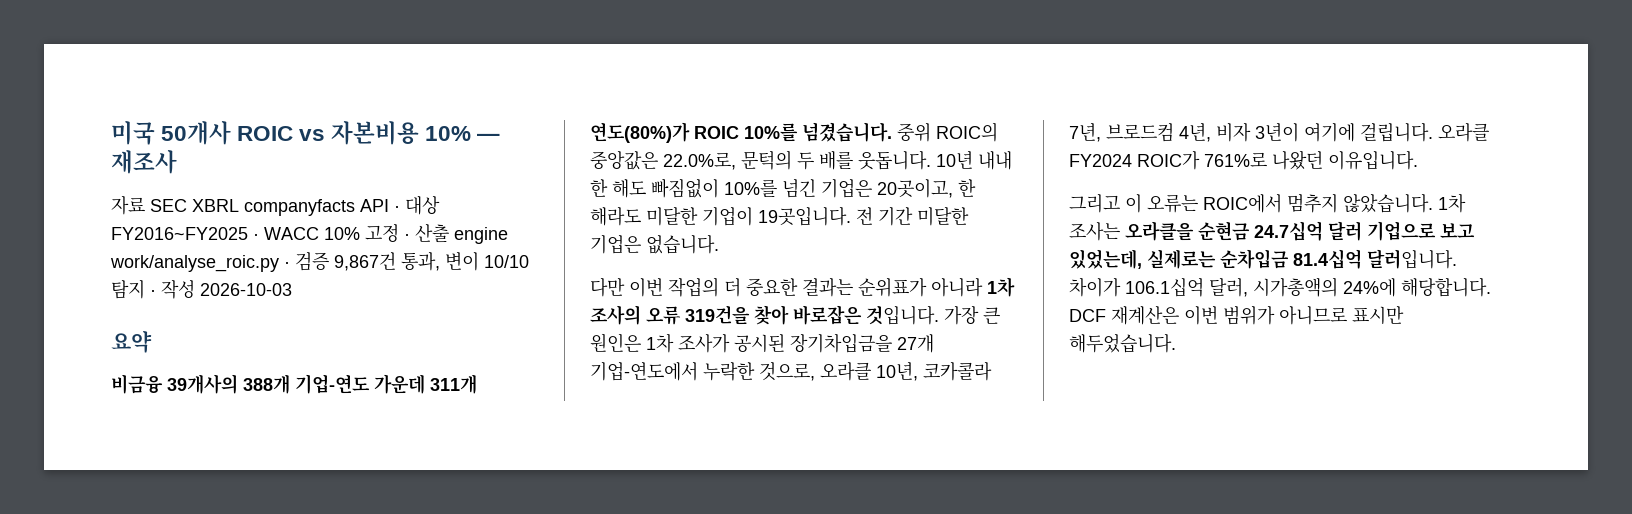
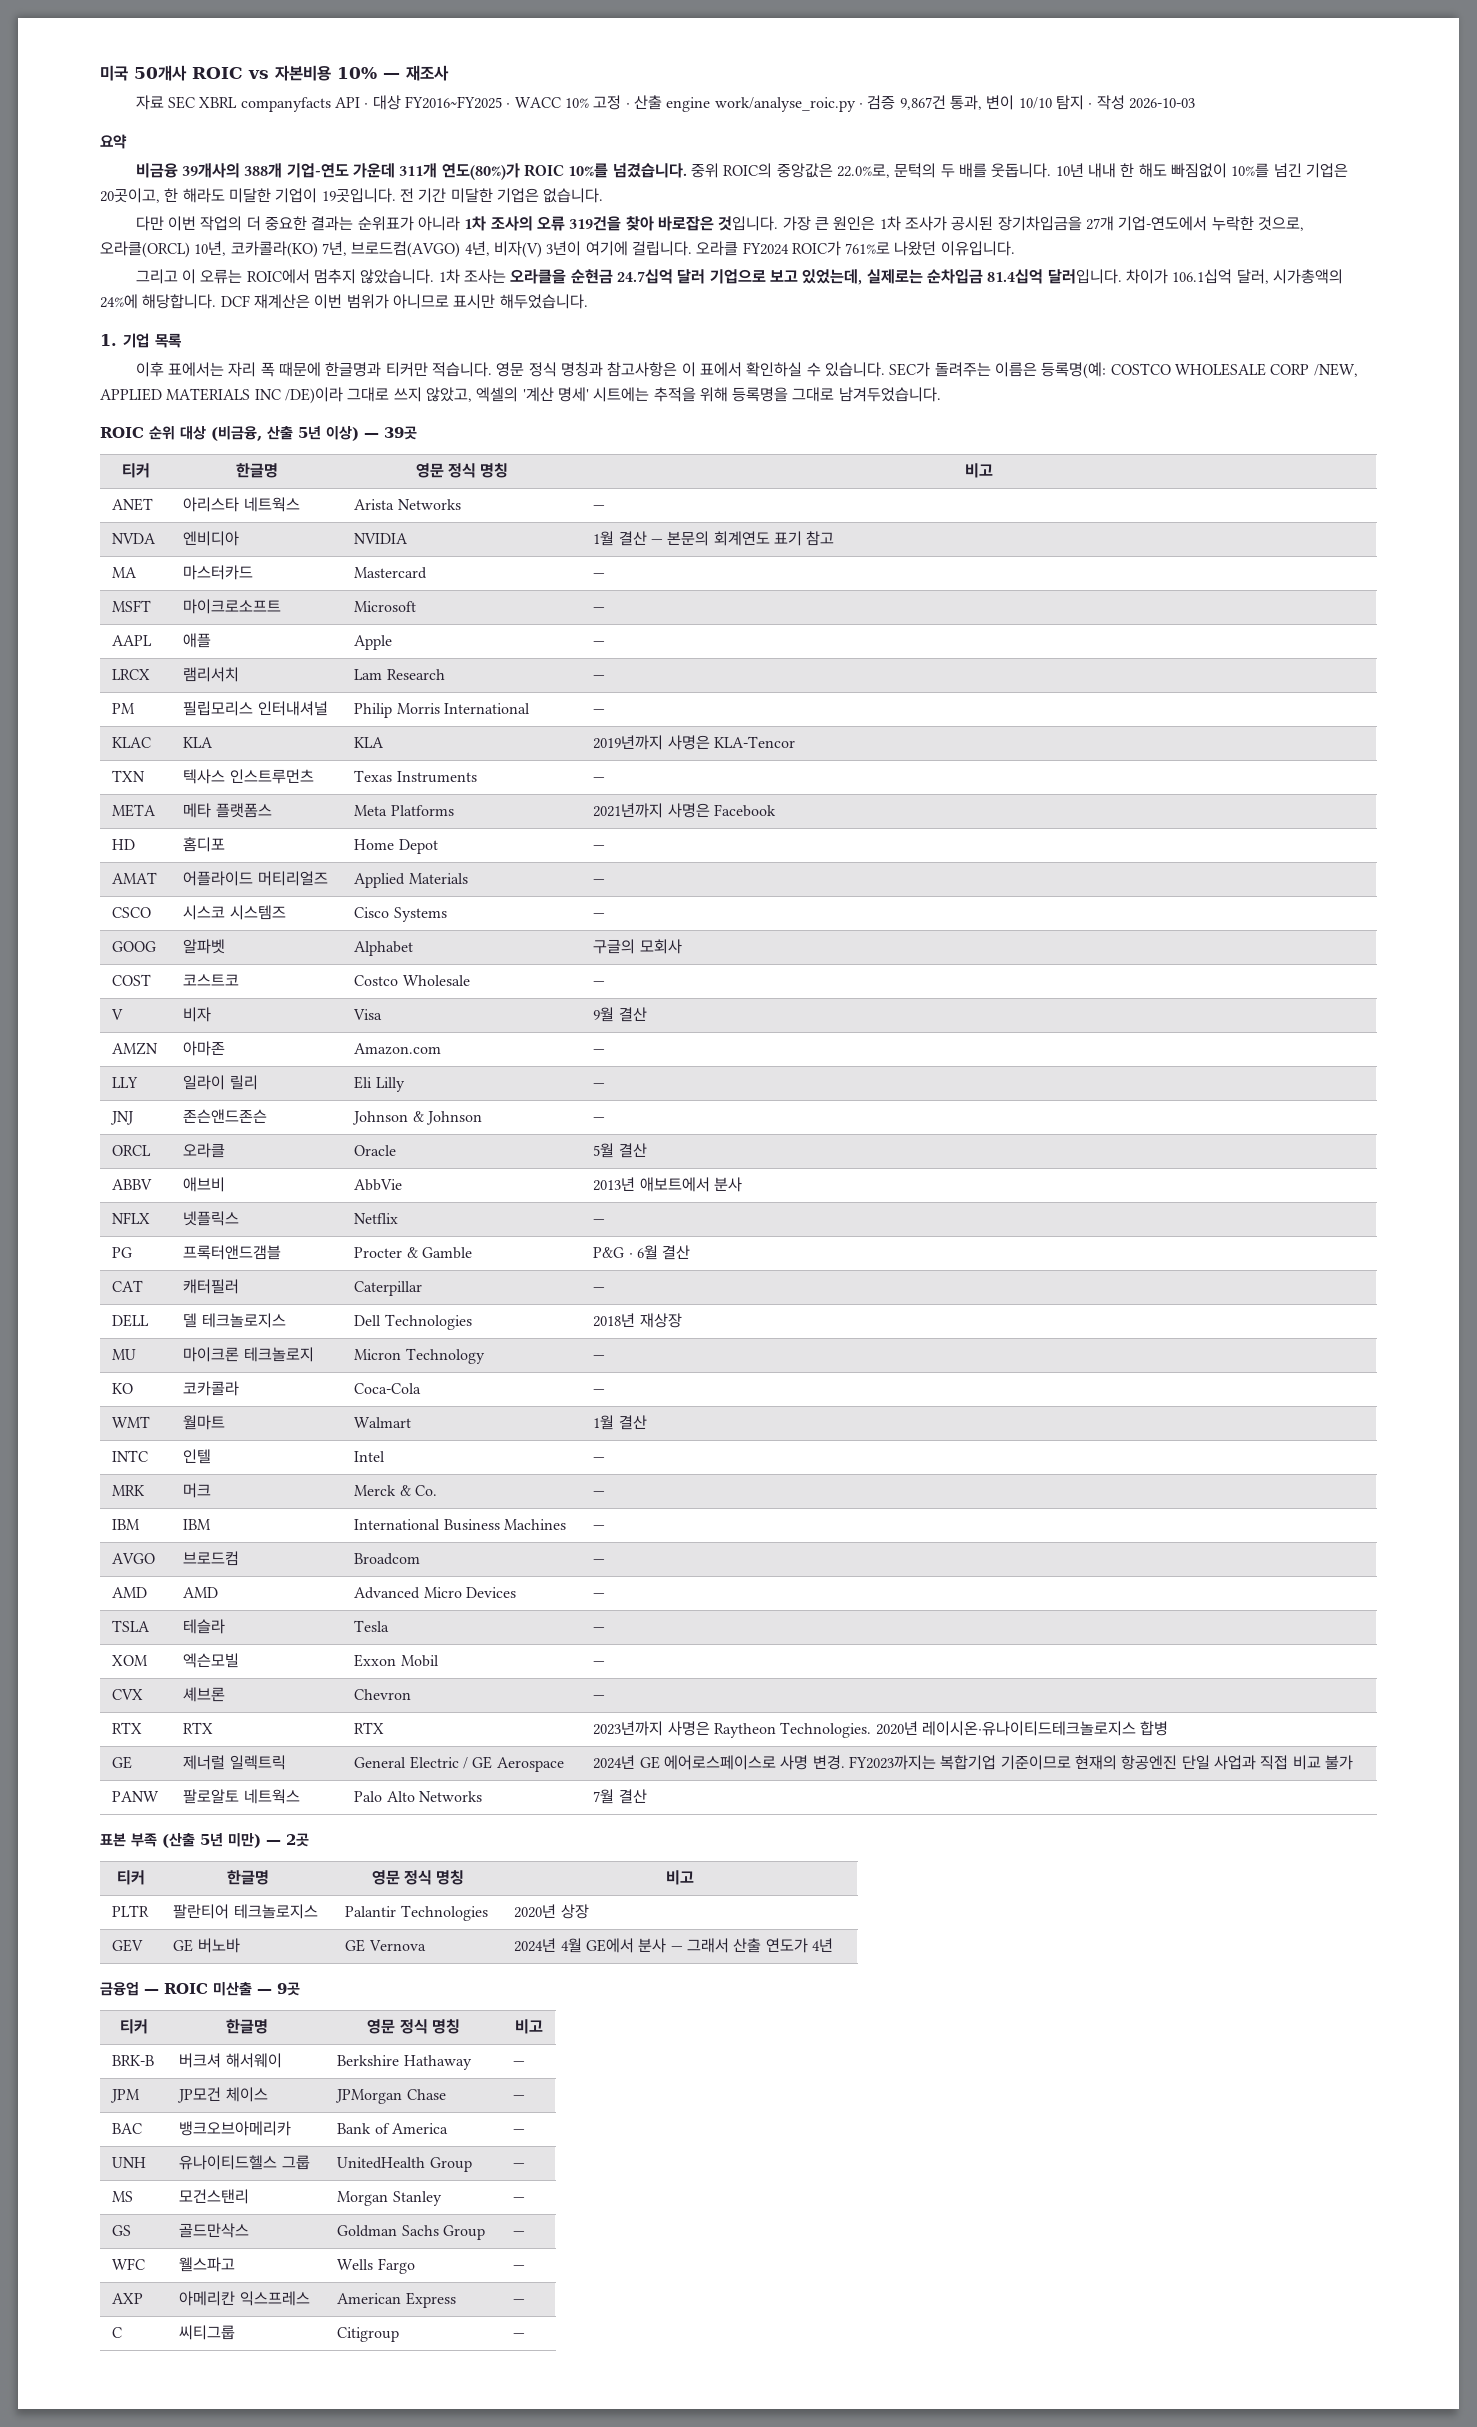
[820,361,992,381] [1069,122,1251,142] 오라클 10년, 코카콜라 7년, 브로드컴 4년, 비자 -> [100,241,542,258] 오라클(ORCL) 10년, 코카콜라(KO) 7년, 브로드컴(AVGO) 4년, 비자(V)
(1176, 343) none -> [100,333,181,348] [135,362,1358,379] [100,387,941,404] [100,426,417,441] [122,463,150,478] [236,463,278,478] [415,463,509,478] [965,463,993,478] [112,498,154,511] [183,497,300,512] [354,499,461,510] [593,505,606,510] [112,533,157,544] [183,531,240,546] [354,533,409,544] [593,531,835,546] [112,567,138,578] [183,565,254,580] [354,567,428,579] [593,573,606,578] [112,600,152,612] [183,599,282,614] [354,601,417,612] [593,607,606,612] [112,635,153,646] [183,633,212,648] [354,635,393,650] [593,641,606,646] [112,669,151,680] [183,667,240,682] [354,669,445,680] [593,675,606,680] [112,703,136,714] [183,701,328,716] [354,703,531,718] [593,709,606,714] [112,737,152,748] [183,737,214,748] [354,737,385,748] [593,735,796,750] [112,770,146,782] [183,769,314,784] [354,770,477,783] [593,777,606,782] [112,804,157,817] [183,803,272,818] [354,805,454,816] [593,803,777,818] [112,839,136,850] [183,837,226,852] [354,839,438,854] [593,845,606,850] [112,872,158,884] [183,871,328,886] [354,873,468,888] [593,879,606,884] [112,907,152,918] [183,905,286,920] [354,907,447,922] [593,913,606,918] [112,941,157,952] [183,939,226,954] [354,941,414,956] [593,939,682,954] [112,974,152,986] [183,974,240,986] [354,975,470,986] [593,981,606,986] [111,1009,124,1020] [183,1007,212,1022] [353,1009,383,1020] [593,1007,647,1022] [112,1042,159,1055] [183,1041,226,1056] [354,1043,442,1055] [593,1049,606,1054] [112,1077,139,1088] [183,1075,258,1090] [354,1076,405,1092] [593,1083,606,1088] [110,1111,134,1125] [183,1109,268,1123] [352,1111,483,1125] [593,1117,606,1122] [112,1145,152,1156] [183,1143,226,1158] [354,1145,397,1156] [593,1143,647,1158] [112,1179,153,1190] [183,1177,226,1192] [354,1179,403,1191] [593,1177,743,1192] [112,1212,151,1224] [183,1211,240,1226] [354,1213,399,1224] [593,1219,606,1224] [112,1247,133,1258] [183,1245,282,1260] [354,1247,473,1259] [593,1245,691,1260] [112,1280,144,1292] [183,1279,240,1294] [354,1281,423,1296] [593,1287,606,1292] [112,1314,150,1327] [183,1313,286,1328] [354,1314,472,1330] [593,1313,682,1328] [112,1349,137,1360] [183,1347,314,1362] [354,1348,485,1364] [593,1355,606,1360] [112,1383,134,1394] [183,1381,240,1396] [354,1383,422,1394] [593,1389,606,1394] [112,1416,151,1428] [183,1415,226,1430] [354,1417,412,1428] [593,1415,647,1430] [112,1450,149,1462] [183,1449,212,1464] [354,1451,386,1462] [593,1457,606,1462] [112,1485,146,1496] [183,1483,212,1498] [354,1485,438,1496] [593,1491,606,1496] [112,1519,141,1530] [183,1519,212,1530] [354,1519,567,1531] [593,1525,606,1530] [112,1553,156,1564] [183,1551,240,1566] [354,1553,421,1565] [593,1559,606,1564] [112,1587,148,1598] [183,1587,219,1598] [354,1587,517,1599] [593,1593,606,1598] [112,1620,151,1632] [183,1619,226,1634] [354,1620,390,1632] [593,1627,606,1632] [112,1655,149,1666] [183,1653,240,1668] [354,1654,439,1667] [593,1661,606,1666] [112,1689,144,1700] [183,1687,226,1702] [354,1689,412,1700] [593,1695,606,1700] [112,1722,143,1734] [183,1722,214,1734] [354,1722,385,1734] [593,1721,1169,1738] [112,1756,133,1769] [183,1755,286,1770] [354,1756,564,1772] [593,1755,1353,1770] [112,1791,160,1802] [183,1789,300,1804] [354,1791,483,1802] [593,1789,647,1804] [100,1833,309,1848] [117,1870,145,1885] [226,1870,269,1885] [371,1870,465,1885] [666,1870,694,1885] [112,1905,150,1917] [173,1904,318,1919] [345,1905,488,1921] [514,1904,589,1919] [112,1939,144,1952] [173,1938,240,1953] [345,1939,426,1952] [514,1938,834,1953] [100,1982,300,1996] [120,2019,148,2034] [225,2019,268,2034] [367,2019,460,2034] [514,2019,543,2034] [112,2055,155,2066] [179,2053,282,2068] [337,2055,472,2070] [513,2061,526,2066] [110,2089,141,2103] [177,2087,268,2103] [335,2089,446,2104] [513,2095,526,2100] [112,2123,143,2134] [179,2121,292,2136] [337,2123,449,2134] [513,2129,526,2134] [112,2157,147,2168] [179,2155,310,2170] [337,2157,472,2172] [513,2163,526,2168] [112,2191,134,2202] [179,2189,250,2204] [337,2191,442,2206] [513,2197,526,2202] [112,2225,132,2236] [179,2223,250,2238] [337,2225,486,2240] [513,2231,526,2236] [112,2258,146,2270] [179,2257,236,2272] [337,2258,415,2274] [513,2265,526,2270] [112,2293,144,2304] [179,2291,310,2306] [337,2292,456,2308] [513,2299,526,2304] [112,2327,123,2338] [179,2325,236,2340] [337,2327,400,2342] [513,2333,526,2338] // 1. 기업 목록 // 이후 표에서는 자리 폭 때문에 한글명과 티커만 적습니다. 영문 정식 명칭과 참고사항은 이 표에서 확인하실 수 있습니다. SEC가 돌려주는 이름은 등록명(예: COSTCO WHOLESALE CORP /NEW, APPLIED MATERIALS INC /DE)이라 그대로 쓰지 않았고, 엑셀의 '계산 명세' 시트에는 추적을 위해 등록명을 그대로 남겨두었습니다. // ROIC 순위 대상 (비금융, 산출 5년 이상) — 39곳 // 티커 | 한글명 | 영문 정식 명칭 | 비고 // ANET | 아리스타 네트웍스 | Arista Networks | — // NVDA | 엔비디아 | NVIDIA | 1월 결산 — 본문의 회계연도 표기 참고 // MA | 마스터카드 | Mastercard | — // MSFT | 마이크로소프트 | Microsoft | — // AAPL | 애플 | Apple | — // LRCX | 램리서치 | Lam Research | — // PM | 필립모리스 인터내셔널 | Philip Morris International | — // KLAC | KLA | KLA | 2019년까지 사명은 KLA-Tencor // TXN | 텍사스 인스트루먼츠 | Texas Instruments | — // META | 메타 플랫폼스 | Meta Platforms | 2021년까지 사명은 Facebook // HD | 홈디포 | Home Depot | — // AMAT | 어플라이드 머티리얼즈 | Applied Materials | — // CSCO | 시스코 시스템즈 | Cisco Systems | — // GOOG | 알파벳 | Alphabet | 구글의 모회사 // COST | 코스트코 | Costco Wholesale | — // V | 비자 | Visa | 9월 결산 // AMZN | 아마존 | Amazon.com | — // LLY | 일라이 릴리 | Eli Lilly | — // JNJ | 존슨앤드존슨 | Johnson & Johnson | — // ORCL | 오라클 | Oracle | 5월 결산 // ABBV | 애브비 | AbbVie | 2013년 애보트에서 분사 // NFLX | 넷플릭스 | Netflix | — // PG | 프록터앤드갬블 | Procter & Gamble | P&G · 6월 결산 // CAT | 캐터필러 | Caterpillar | — // DELL | 델 테크놀로지스 | Dell Technologies | 2018년 재상장 // MU | 마이크론 테크놀로지 | Micron Technology | — // KO | 코카콜라 | Coca-Cola | — // WMT | 월마트 | Walmart | 1월 결산 // INTC | 인텔 | Intel | — // MRK | 머크 | Merck & Co. | — // IBM | IBM | International Business Machines | — // AVGO | 브로드컴 | Broadcom | — // AMD | AMD | Advanced Micro Devices | — // TSLA | 테슬라 | Tesla | — // XOM | 엑슨모빌 | Exxon Mobil | — // CVX | 셰브론 | Chevron | — // RTX | RTX | RTX | 2023년까지 사명은 Raytheon Technologies. 2020년 레이시온·유나이티드테크놀로지스 합병 // GE | 제너럴 일렉트릭 | General Electric / GE Aerospace | 2024년 GE 에어로스페이스로 사명 변경. FY2023까지는 복합기업 기준이므로 현재의 항공엔진 단일 사업과 직접 비교 불가 // PANW | 팔로알토 네트웍스 | Palo Alto Networks | 7월 결산 // 표본 부족 (산출 5년 미만) — 2곳 // 티커 | 한글명 | 영문 정식 명칭 | 비고 // PLTR | 팔란티어 테크놀로지스 | Palantir Technologies | 2020년 상장 // GEV | GE 버노바 | GE Vernova | 2024년 4월 GE에서 분사 — 그래서 산출 연도가 4년 // 금융업 — ROIC 미산출 — 9곳 // 티커 | 한글명 | 영문 정식 명칭 | 비고 // BRK-B | 버크셔 해서웨이 | Berkshire Hathaway | — // JPM | JP모건 체이스 | JPMorgan Chase | — // BAC | 뱅크오브아메리카 | Bank of America | — // UNH | 유나이티드헬스 그룹 | UnitedHealth Group | — // MS | 모건스탠리 | Morgan Stanley | — // GS | 골드만삭스 | Goldman Sachs Group | — // WFC | 웰스파고 | Wells Fargo | — // AXP | 아메리칸 익스프레스 | American Express | — // C | 씨티그룹 | Citigroup | —

